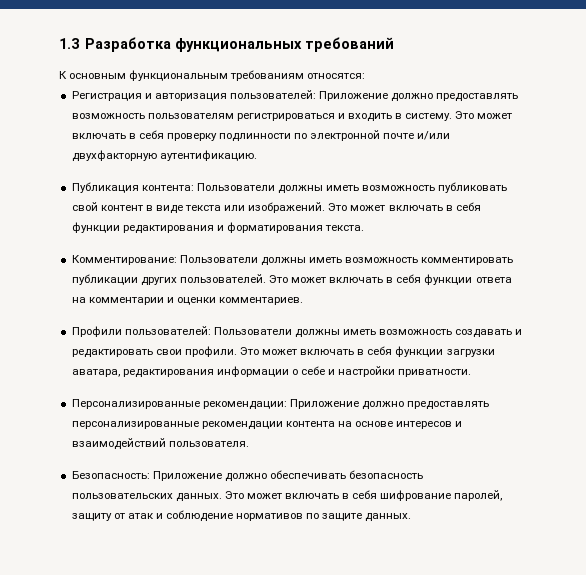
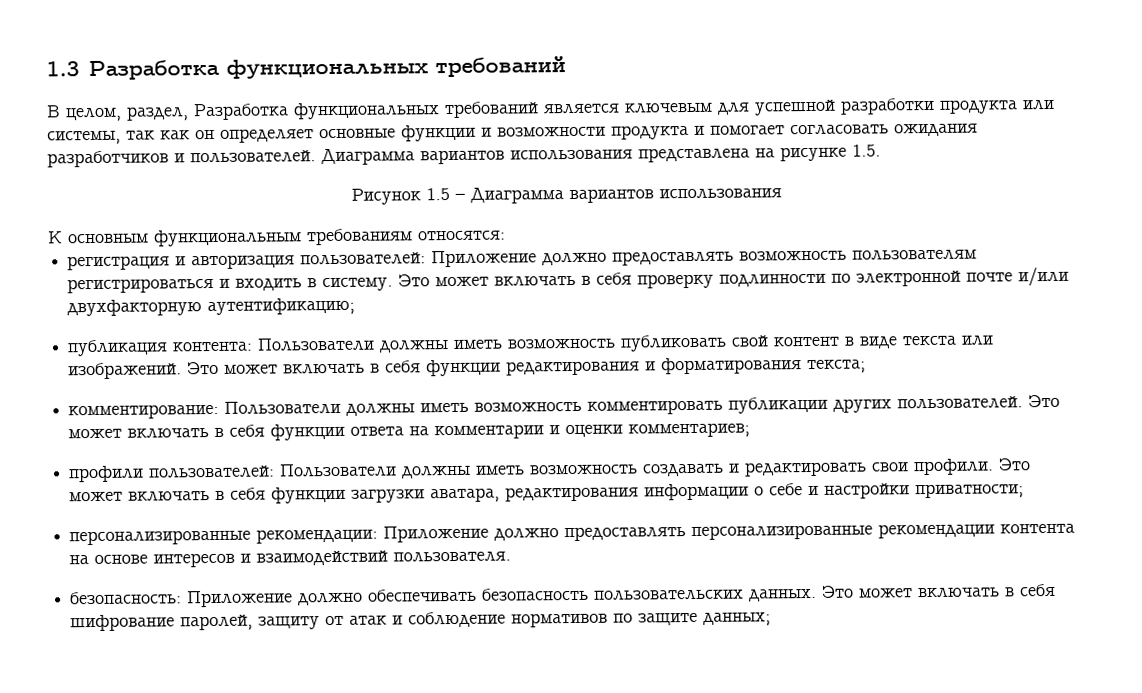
(394, 44) none -> [46,97,1055,122] [47,123,978,145] [47,144,881,168] [350,187,782,205] // В целом, раздел, Разработка функциональных требований является ключевым для успешной разработки продукта или системы, так как он определяет основные функции и возможности продукта и помогает согласовать ожидания разработчиков и пользователей. Диаграмма вариантов использования представлена на рисунке 1.5. // Рисунок 1.5 – Диаграмма вариантов использования
[71,91,142,101] Регистрация -> [67,255,171,271] регистрация
[159,150,257,161] [71,182,139,193] аутентификацию. // Публикация -> [207,297,356,316] [67,339,169,357] аутентификацию; // публикация
[325,225,365,231] [71,255,177,265] текста. // Комментирование: -> [807,359,867,374] [68,403,220,420] текста; // комментирование:
[219,297,304,305] [71,326,122,337] комментариев. // Профили -> [628,422,751,438] [68,465,145,483] комментариев; // профили
[398,369,472,377] [71,399,200,409] приватности. // Персонализированные -> [915,483,1025,499] [69,529,252,546] приватности; // персонализированные
[71,471,150,479] Безопасность: -> [70,591,183,605] безопасность:
[365,513,412,522] данных. -> [703,612,772,626] данных;

